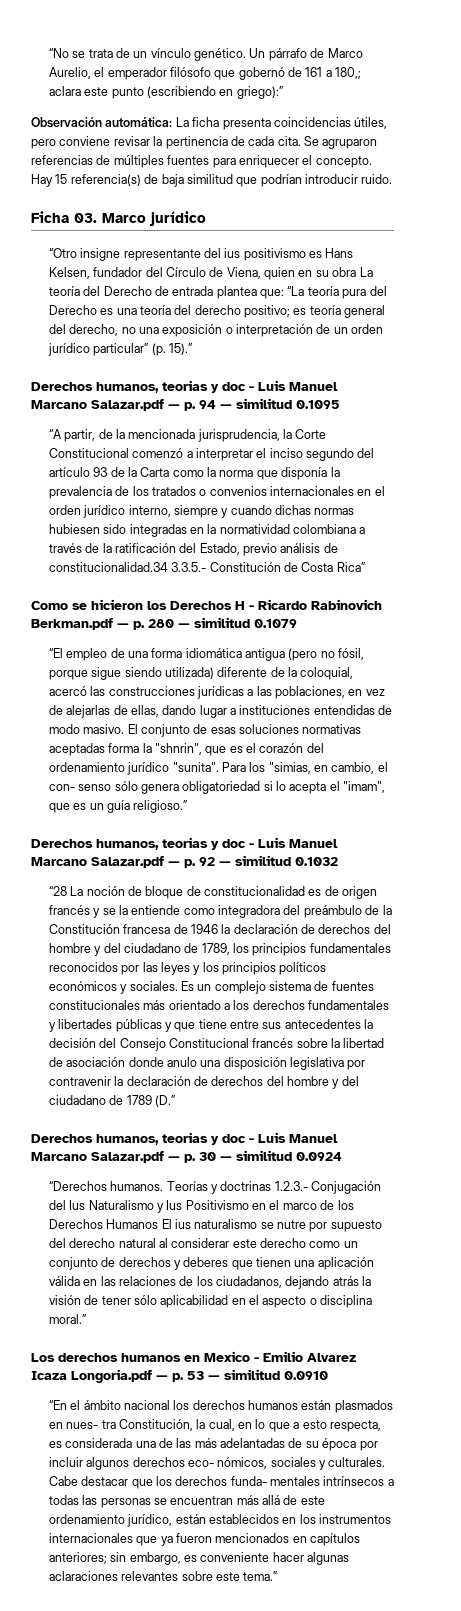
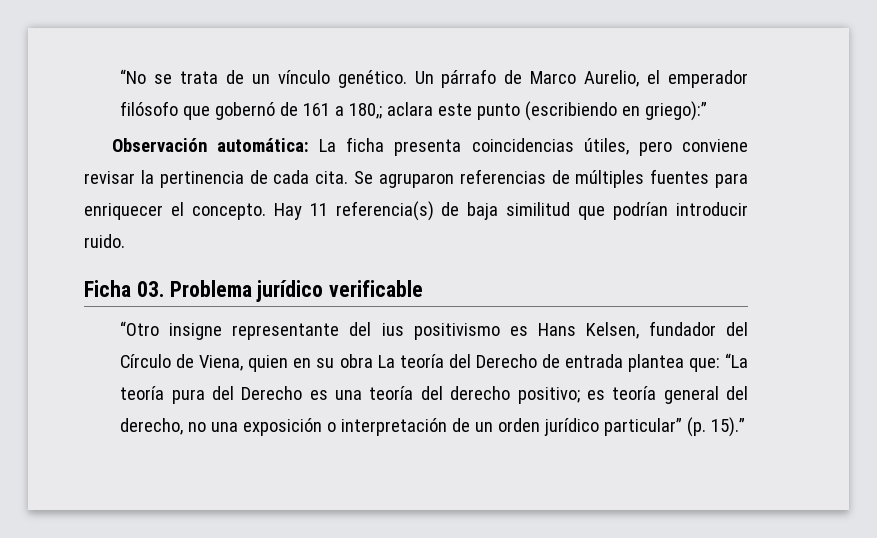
[55,174,68,184] 15 -> [309,203,328,216] 11
[102,211,206,226] Marco jurídico -> [169,280,424,302] Problema jurídico verificable
[31,380,338,393] [31,398,340,411] [48,429,327,442] [48,448,375,461] [48,467,340,480] [48,486,385,499] [48,505,355,518] [48,524,366,537] [48,543,338,556] [48,562,365,572] [31,599,382,610] [31,617,297,630] [48,648,365,661] [48,667,354,680] [48,686,385,699] [48,705,393,718] [48,724,362,737] [48,743,324,756] [48,762,388,775] [48,781,386,794] [48,800,188,813] [31,837,338,850] [31,855,338,868] [48,886,378,899] [48,905,392,918] [48,924,391,934] [48,943,391,956] [48,962,327,975] [48,981,374,994] [48,1000,390,1010] [48,1019,374,1032] [48,1038,385,1051] [48,1057,366,1070] [48,1076,359,1089] [48,1095,175,1107] [31,1132,338,1145] [31,1150,342,1163] [48,1181,382,1194] [48,1200,354,1213] [48,1219,382,1232] [48,1238,358,1248] [48,1257,374,1270] [48,1276,372,1289] [48,1295,373,1308] [48,1314,86,1324] [31,1351,356,1362] [31,1369,328,1383] [48,1400,393,1413] [48,1419,381,1432] [48,1438,378,1451] [48,1457,386,1470] [48,1476,394,1489] [48,1495,325,1508] [48,1514,392,1527] [48,1533,361,1546] [48,1552,350,1565] [48,1571,278,1581] // Derechos humanos, teorias y doc - Luis Manuel Marcano Salazar.pdf — p. 94 — similitud 0.1095 // “A partir, de la mencionada jurisprudencia, la Corte Constitucional comenzó a interpretar el inciso segundo del artículo 93 de la Carta como la norma que disponía la prevalencia de los tratados o convenios internacionales en el orden jurídico interno, siempre y cuando dichas normas hubiesen sido integradas en la normatividad colombiana a través de la ratificación del Estado, previo análisis de constitucionalidad.34 3.3.5.- Constitución de Costa Rica” // Como se hicieron los Derechos H - Ricardo Rabinovich Berkman.pdf — p. 280 — similitud 0.1079 // “El empleo de una forma idiomática antigua (pero no fósil, porque sigue siendo utilizada) diferente de la coloquial, acercó las construcciones jurídicas a las poblaciones, en vez de alejarlas de ellas, dando lugar a instituciones entendidas de modo masivo. El conjunto de esas soluciones normativas aceptadas forma la "shnrin", que es el corazón del ordenamiento jurídico "sunita". Para los "simias, en cambio, el con- senso sólo genera obligatoriedad si lo acepta el "imam", que es un guía religioso.” // Derechos humanos, teorias y doc - Luis Manuel Marcano Salazar.pdf — p. 92 — similitud 0.1032 // “28 La noción de bloque de constitucionalidad es de origen francés y se la entiende como integradora del preámbulo de la Constitución francesa de 1946 la declaración de derechos del hombre y del ciudadano de 1789, los principios fundamentales reconocidos por las leyes y los principios políticos económicos y sociales. Es un complejo sistema de fuentes constitucionales más orientado a los derechos fundamentales y libertades públicas y que tiene entre sus antecedentes la decisión del Consejo Constitucional francés sobre la libertad de asociación donde anulo una disposición legislativa por contravenir la declaración de derechos del hombre y del ciudadano de 1789 (D.” // Derechos humanos, teorias y doc - Luis Manuel Marcano Salazar.pdf — p. 30 — similitud 0.0924 // “Derechos humanos. Teorías y doctrinas 1.2.3.- Conjugación del Ius Naturalismo y Ius Positivismo en el marco de los Derechos Humanos El ius naturalismo se nutre por supuesto del derecho natural al considerar este derecho como un conjunto de derechos y deberes que tienen una aplicación válida en las relaciones de los ciudadanos, dejando atrás la visión de tener sólo aplicabilidad en el aspecto o disciplina moral.” // Los derechos humanos en Mexico - Emilio Alvarez Icaza Longoria.pdf — p. 53 — similitud 0.0910 // “En el ámbito nacional los derechos humanos están plasmados en nues- tra Constitución, la cual, en lo que a esto respecta, es considerada una de las más adelantadas de su época por incluir algunos derechos eco- nómicos, sociales y culturales. Cabe destacar que los derechos funda- mentales intrínsecos a todas las personas se encuentran más allá de este ordenamiento jurídico, están establecidos en los instrumentos internacionales que ya fueron mencionados en capítulos anteriores; sin embargo, es conveniente hacer algunas aclaraciones relevantes sobre este tema.” -> (746, 427) none

